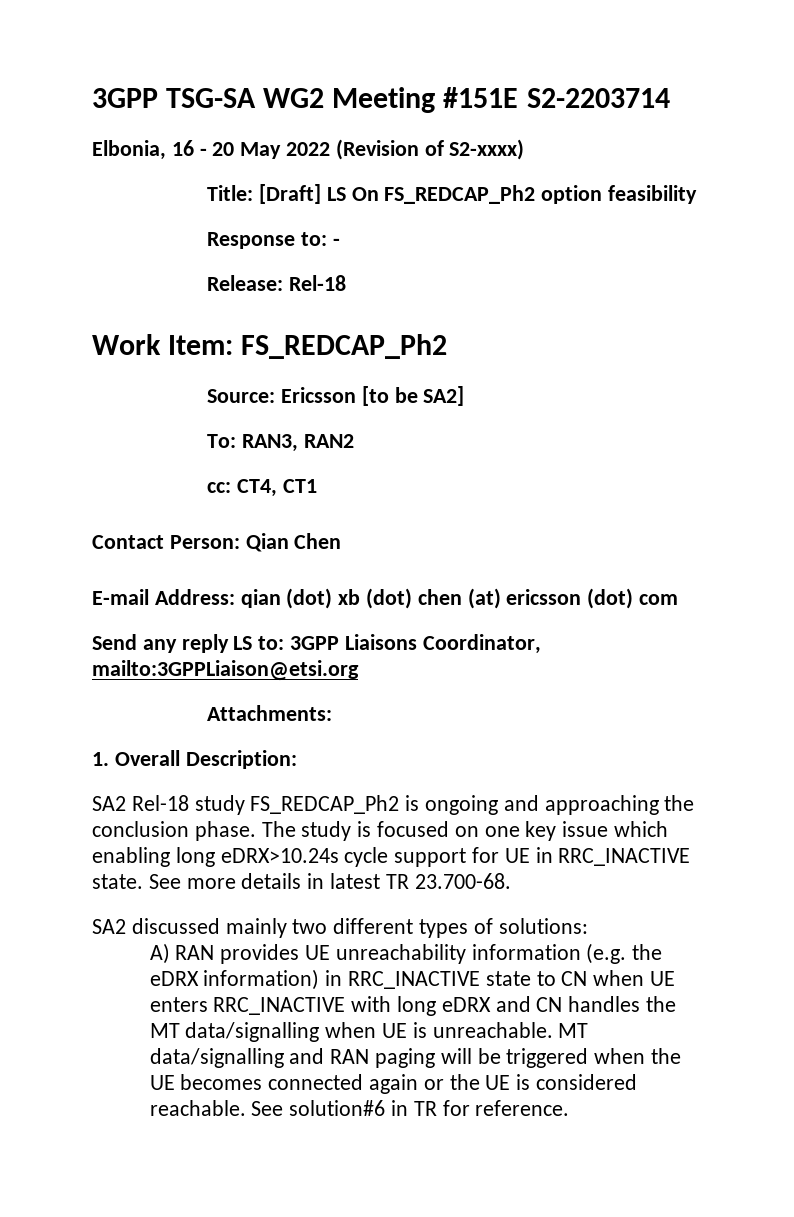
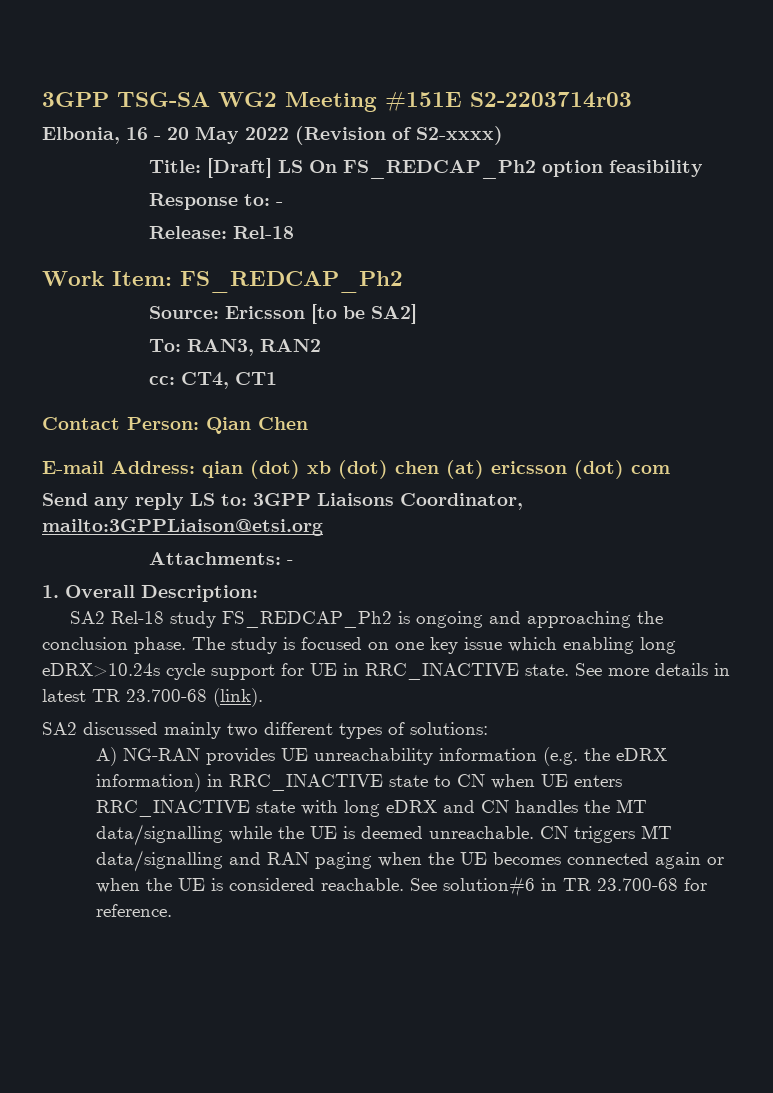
[526,88,670,108] S2-2203714 -> [470,92,632,108] S2-2203714r03
(333, 713) none -> [287,560,294,565] -
[414,873,511,889] 23.700-68. -> [126,688,263,707] 23.700-68 (link).
[175,945,215,960] RAN -> [122,748,200,761] NG-RAN
(346, 1006) none -> [255,801,295,813] state
[325,1022,553,1038] when UE is unreachable. -> [228,826,635,843] while the UE is deemed unreachable. CN triggers
[440,1048,589,1068] will be triggered -> (372, 860) none
(444, 1084) none -> [95,878,140,893] when
(437, 1108) none -> [596,878,678,891] 23.700-68

